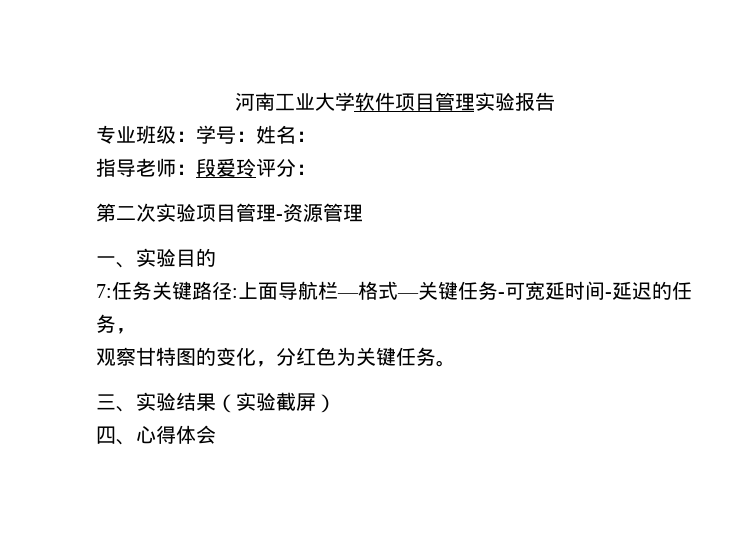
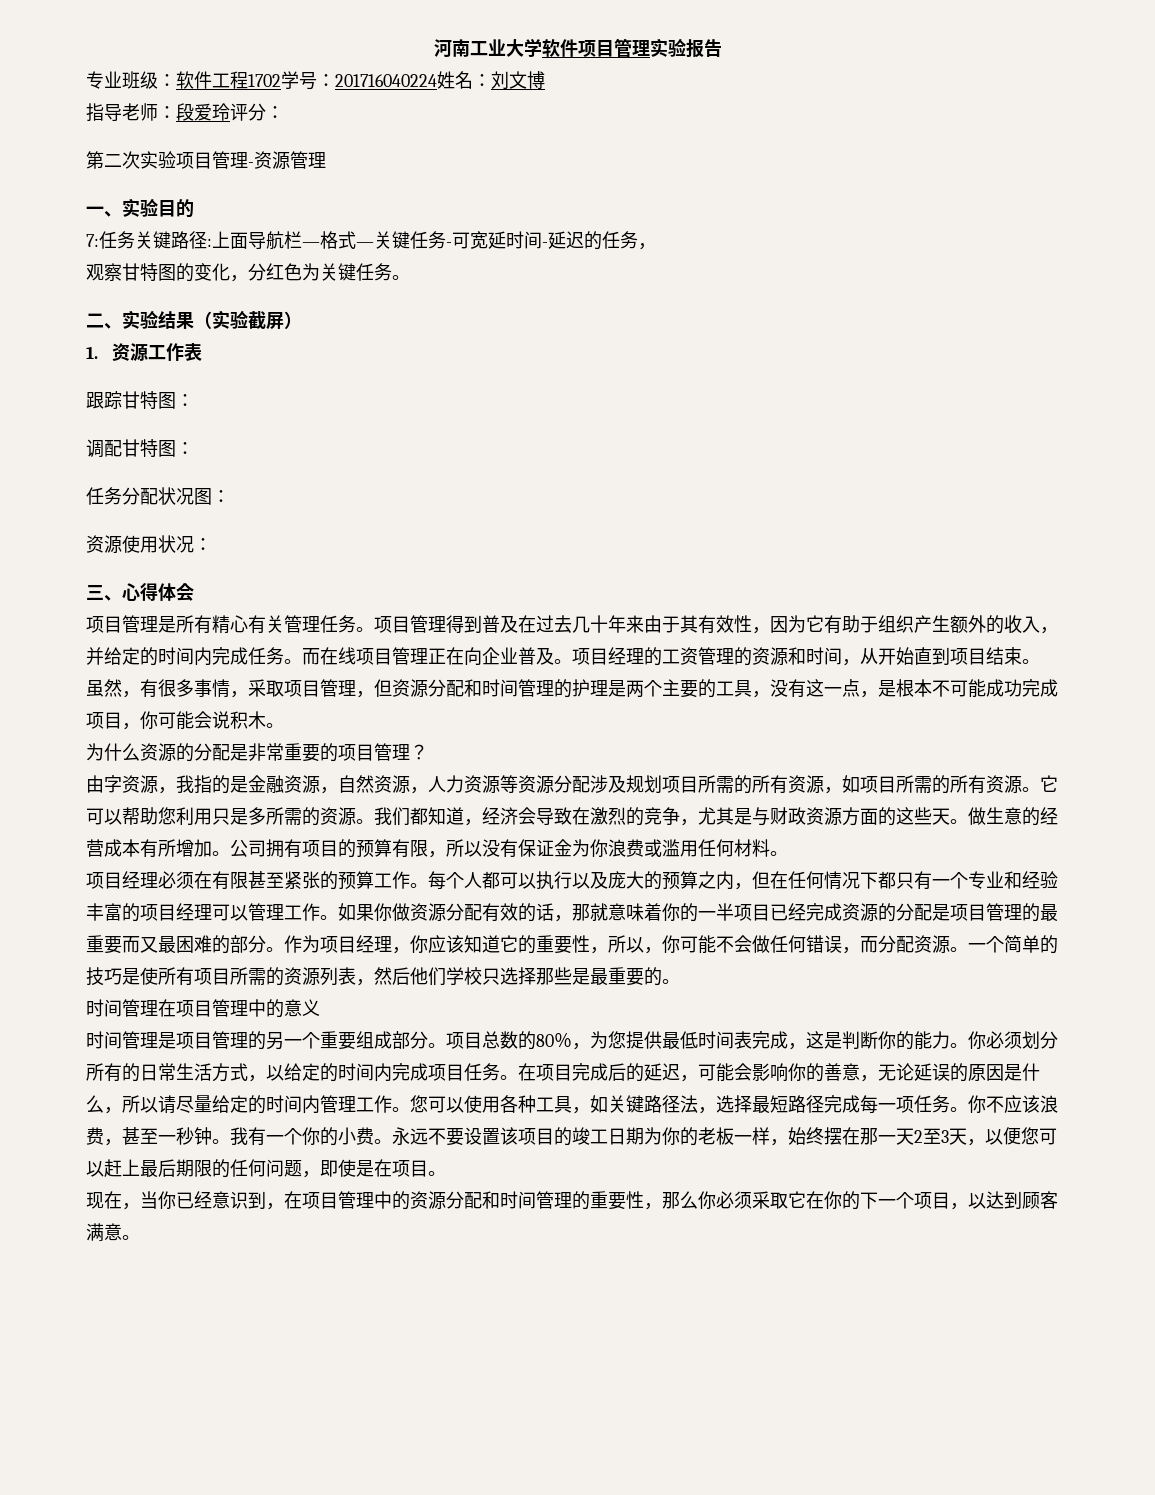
[196,125,256,144] 学号： -> [176,71,437,90] 软件工程1702学号：201716040224
(316, 136) none -> [491,71,545,89] 刘文博
[96,394,116,410] 三 -> [86,313,104,328] 二
[96,425,216,445] 四、心得体会 -> [86,343,202,361] [86,391,194,409] [86,439,194,458] [86,487,230,505] [86,535,212,554] [86,583,194,601] [86,615,1058,634] [86,647,1040,666] [86,679,1058,698] [86,711,284,730] [86,743,428,762] [86,775,1058,794] [86,807,1058,826] [86,839,788,858] [86,871,1058,890] [86,903,1058,922] [86,935,1058,954] [86,967,680,986] [86,999,320,1018] [86,1031,1058,1050] [86,1063,1040,1082] [86,1095,1058,1114] [86,1127,1057,1146] [86,1159,446,1178] [86,1191,1058,1210] [86,1223,140,1241] 1.资源工作表 // 跟踪甘特图： // 调配甘特图： // 任务分配状况图： // 资源使用状况： // 三、心得体会 // 项目管理是所有精心有关管理任务。项目管理得到普及在过去几十年来由于其有效性，因为它有助于组织产生额外的收入，并给定的时间内完成任务。而在线项目管理正在向企业普及。项目经理的工资管理的资源和时间，从开始直到项目结束。 // 虽然，有很多事情，采取项目管理，但资源分配和时间管理的护理是两个主要的工具，没有这一点，是根本不可能成功完成项目，你可能会说积木。 // 为什么资源的分配是非常重要的项目管理？ // 由字资源，我指的是金融资源，自然资源，人力资源等资源分配涉及规划项目所需的所有资源，如项目所需的所有资源。它可以帮助您利用只是多所需的资源。我们都知道，经济会导致在激烈的竞争，尤其是与财政资源方面的这些天。做生意的经营成本有所增加。公司拥有项目的预算有限，所以没有保证金为你浪费或滥用任何材料。 // 项目经理必须在有限甚至紧张的预算工作。每个人都可以执行以及庞大的预算之内，但在任何情况下都只有一个专业和经验丰富的项目经理可以管理工作。如果你做资源分配有效的话，那就意味着你的一半项目已经完成资源的分配是项目管理的最重要而又最困难的部分。作为项目经理，你应该知道它的重要性，所以，你可能不会做任何错误，而分配资源。一个简单的技巧是使所有项目所需的资源列表，然后他们学校只选择那些是最重要的。 // 时间管理在项目管理中的意义 // 时间管理是项目管理的另一个重要组成部分。项目总数的80％，为您提供最低时间表完成，这是判断你的能力。你必须划分所有的日常生活方式，以给定的时间内完成项目任务。在项目完成后的延迟，可能会影响你的善意，无论延误的原因是什么，所以请尽量给定的时间内管理工作。您可以使用各种工具，如关键路径法，选择最短路径完成每一项任务。你不应该浪费，甚至一秒钟。我有一个你的小费。永远不要设置该项目的竣工日期为你的老板一样，始终摆在那一天2至3天，以便您可以赶上最后期限的任何问题，即使是在项目。 // 现在，当你已经意识到，在项目管理中的资源分配和时间管理的重要性，那么你必须采取它在你的下一个项目，以达到顾客满意。

